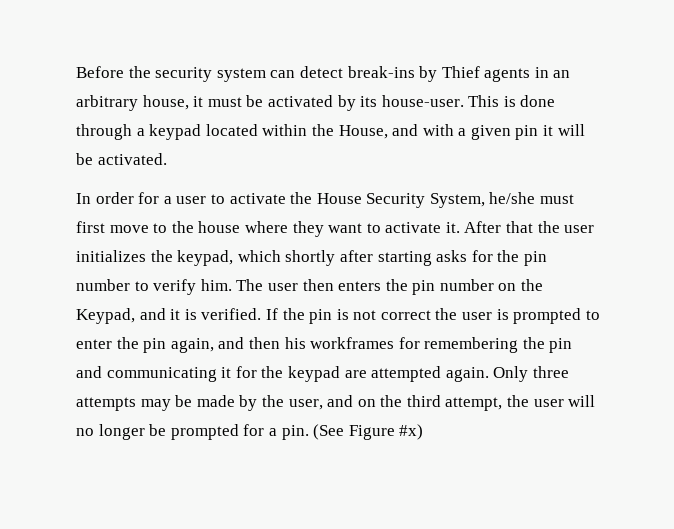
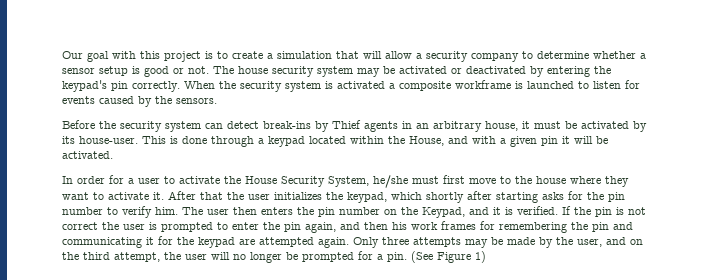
(76, 72) none -> [62,51,646,62] [62,66,611,77] [62,80,640,92] [62,96,217,107] Our goal with this project is to create a simulation that will allow a security company to determine whether a sensor setup is good or not. The house security system may be activated or deactivated by entering the keypad's pin correctly. When the security system is activated a composite workframe is launched to listen for events caused by the sensors. //
[310,337,395,349] workframes -> [411,221,476,230] work frames
[399,424,424,440] #x) -> [475,251,486,263] 1)

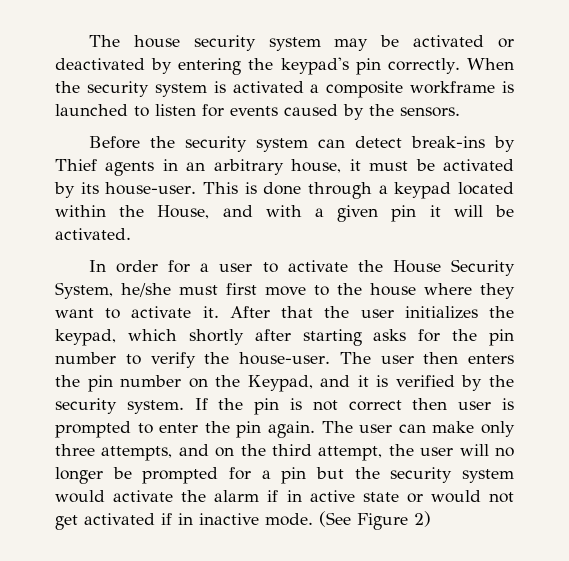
[62,51,646,62] [62,66,209,77] Our goal with this project is to create a simulation that will allow a security company to determine whether a sensor setup is good or not. -> (88, 41) none
[155,207,178,215] him. -> [204,352,331,365] the house-user.
[517,206,558,215] verified. -> [395,375,514,391] [55,398,184,414] verified by the security system.
[102,222,119,230] the -> [412,398,448,410] then
[305,221,633,233] [62,236,602,248] again, and then his work frames for remembering the pin and communicating it for the keypad are attempted again. Only three attempts may be made by the user, -> [268,421,516,438] [55,444,173,461] again. The user can make only three attempts,
[387,252,407,262] pin. -> [281,467,514,484] [55,490,514,503] [55,513,313,530] pin but the security system would activate the alarm if in active state or would not get activated if in inactive mode.
[475,251,486,263] 1) -> [414,511,431,527] 2)

